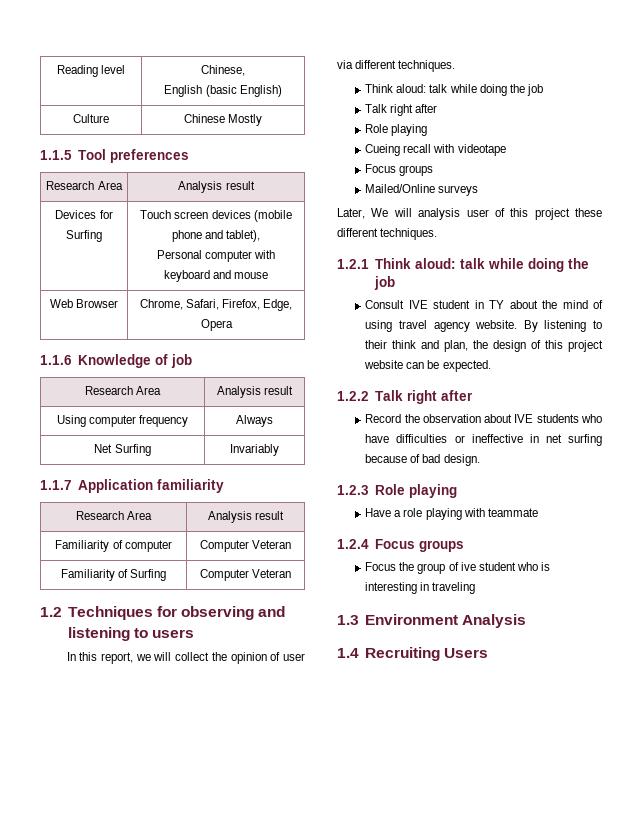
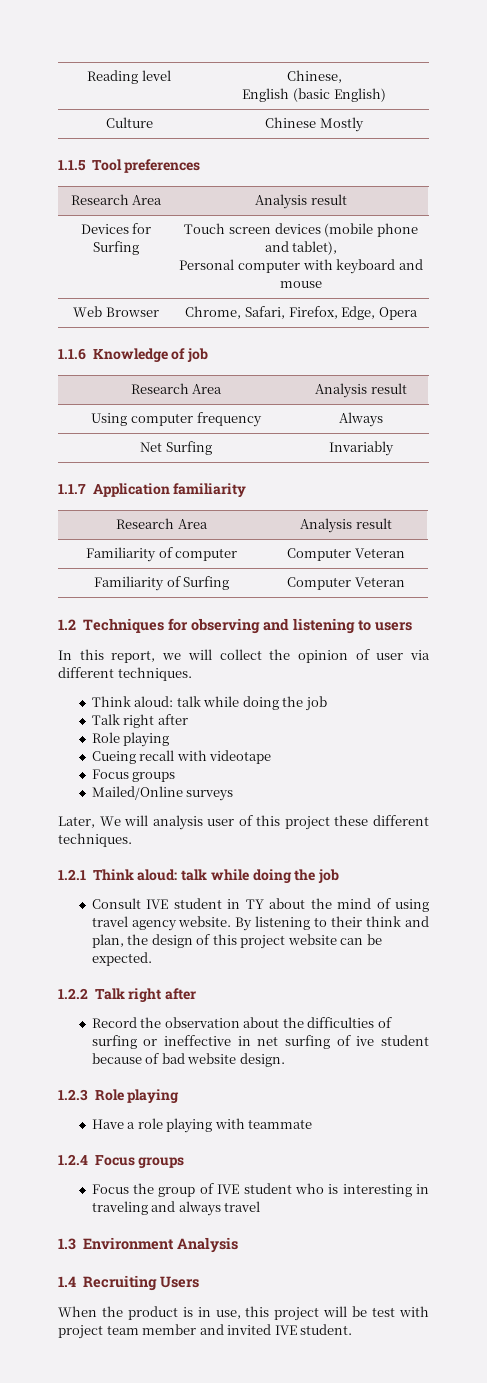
[514,414,602,423] [365,434,448,443] IVE students who have difficulties -> [282,1017,392,1028] [91,1035,137,1049] the difficulties of surfing
(602, 440) none -> [336,1035,429,1046] of ive student
(441, 458) none -> [187,1053,237,1064] website
[460,562,476,571] ive -> [217,1184,240,1194] IVE
(476, 588) none -> [151,1201,261,1216] and always travel
(488, 653) none -> [58,1306,430,1321] [58,1324,353,1339] // When the product is in use, this project will be test with project team member and invited IVE student.

